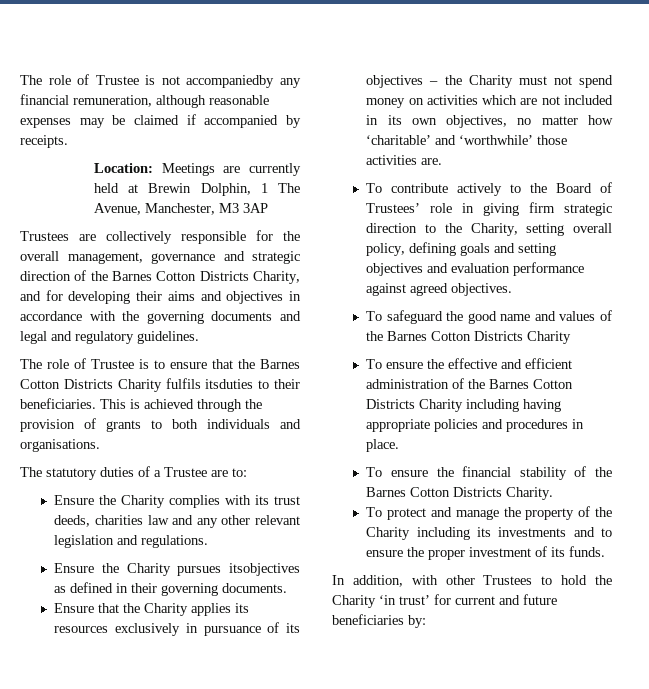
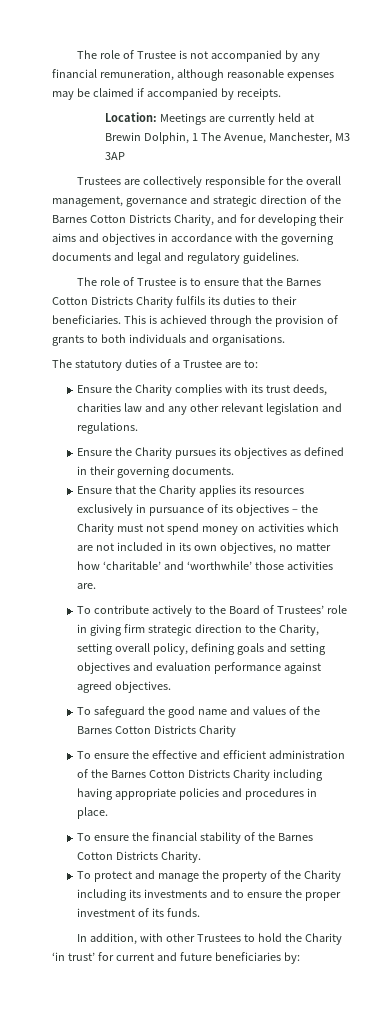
[186,75,275,88] accompaniedby -> [211,50,299,62] accompanied by
[205,379,254,389] itsduties -> [207,296,255,305] its duties
[229,563,300,576] itsobjectives -> [219,447,288,459] its objectives

